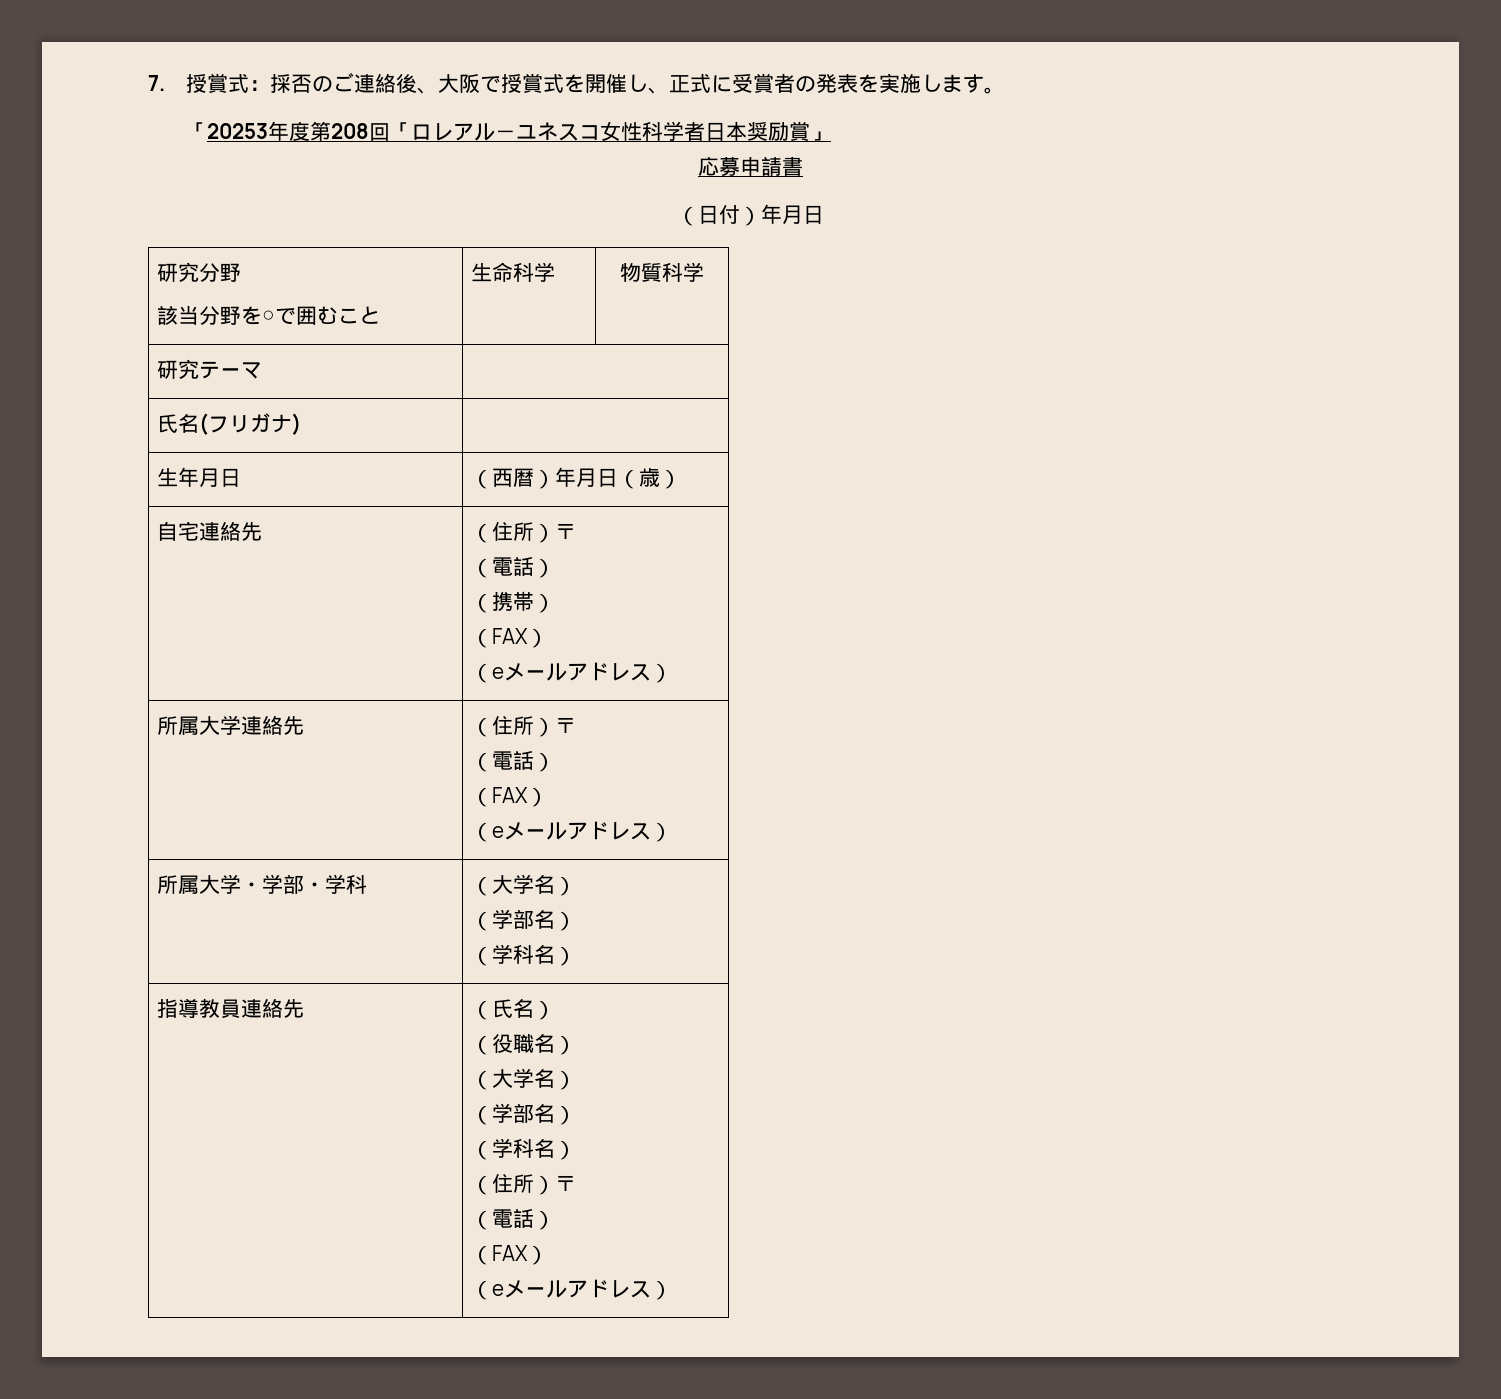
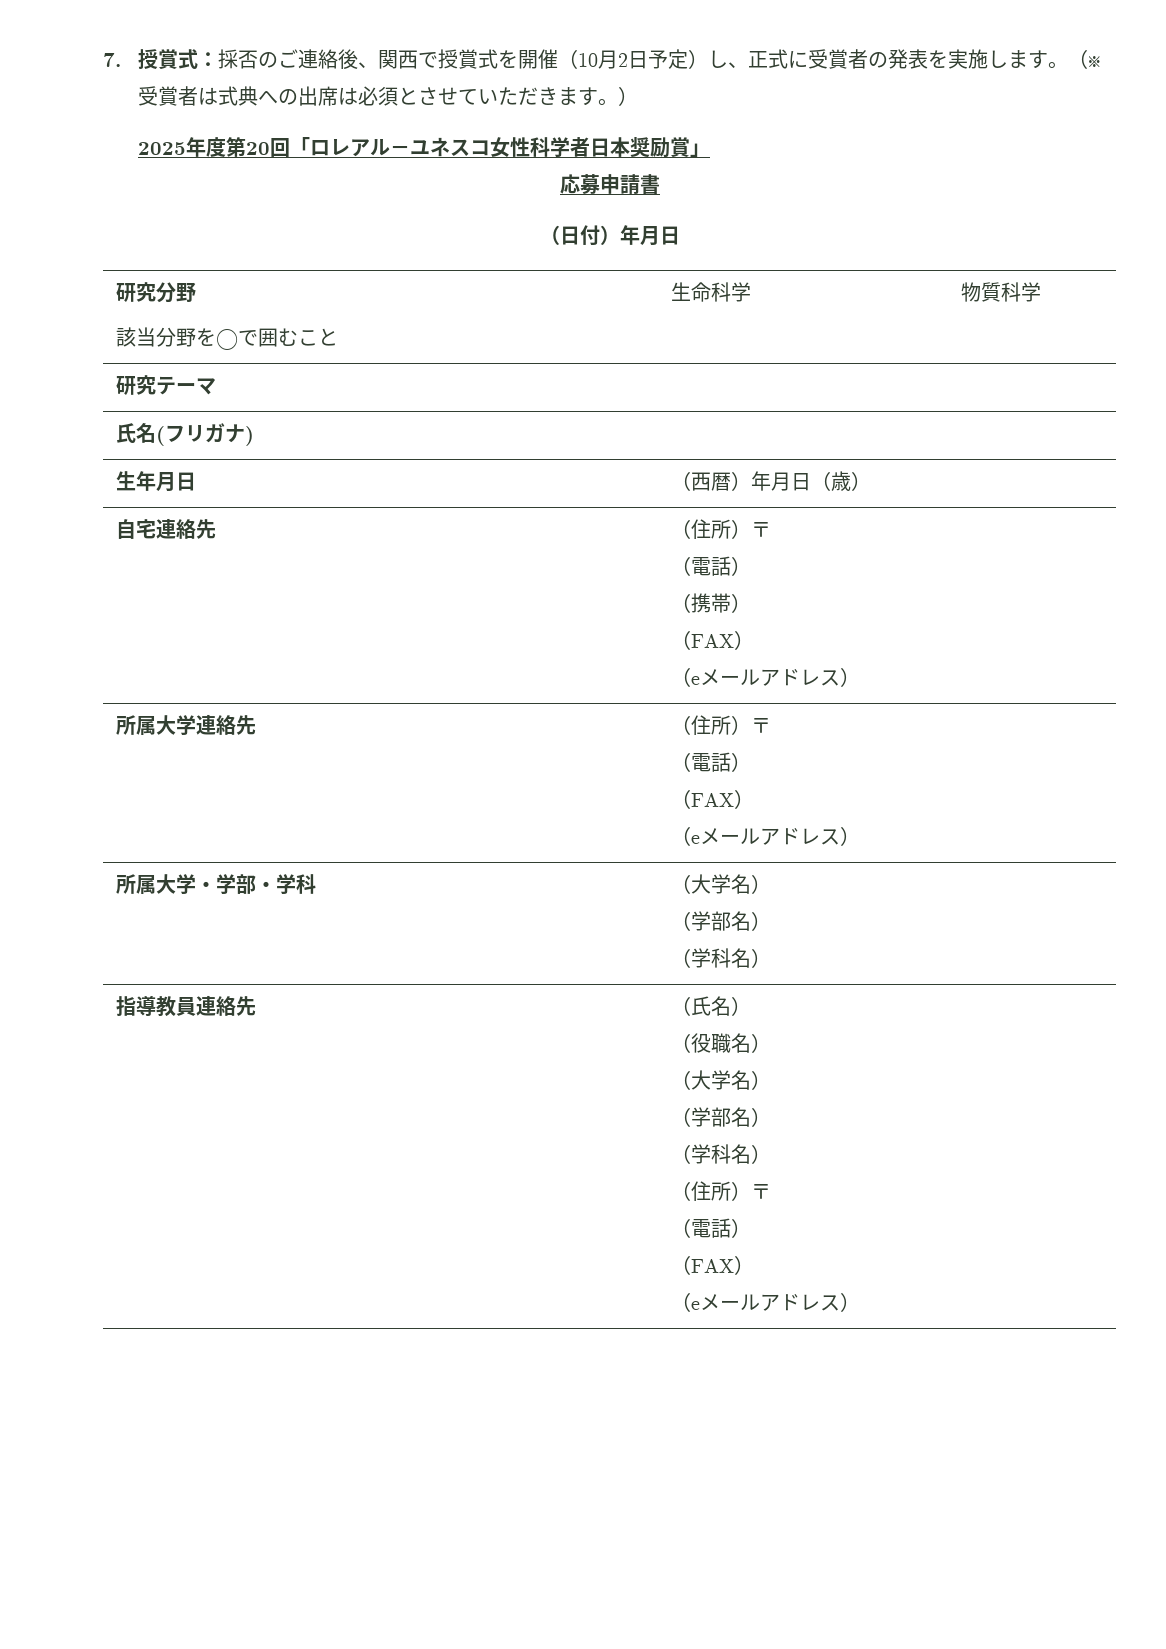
[437,74,480,93] 大阪 -> [378,50,419,69] 関西
(627, 83) none -> [558,49,709,69] （10月2日予定）
[185,121,369,141] // 「20253年度第208 -> [1068,49,1102,69] [138,86,639,106] [138,137,271,157] （※受賞者は式典への出席は必須とさせていただきます。） // 2025年度第20

